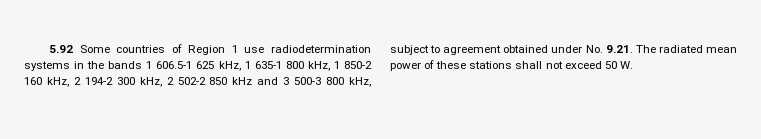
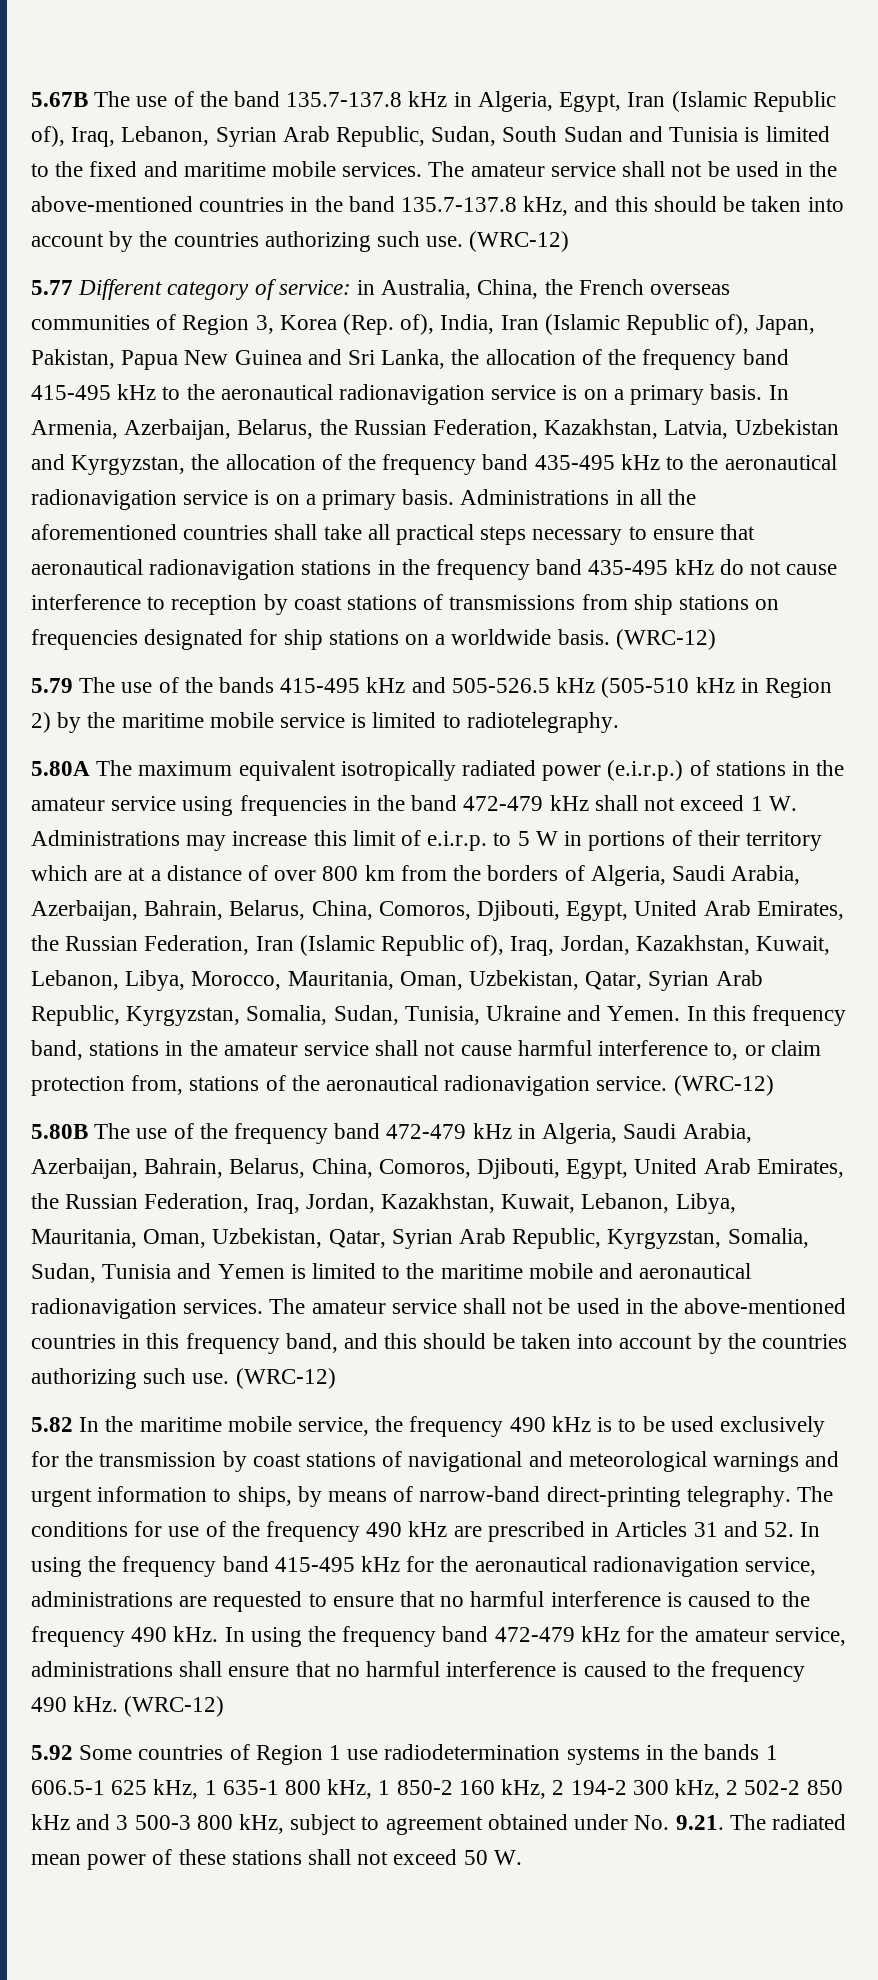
(49, 49) none -> [31,91,836,112] [31,126,830,147] [31,161,838,177] [31,196,844,216] [31,231,570,252] [31,279,731,300] [31,314,815,335] [31,349,789,370] [31,384,789,405] [31,419,839,440] [31,454,837,475] [31,489,697,510] [31,524,756,545] [31,559,838,580] [31,594,780,615] [31,629,716,650] [31,677,832,698] [31,712,619,733] [31,760,845,781] [31,795,797,816] [31,830,822,851] [31,865,801,886] [31,900,844,921] [31,935,831,956] [31,970,763,991] [31,1005,847,1026] [31,1040,821,1060] [31,1075,774,1096] [31,1123,752,1144] [31,1158,844,1179] [31,1193,736,1214] [31,1228,809,1249] [31,1263,752,1283] [31,1298,847,1319] [31,1333,847,1354] [31,1368,336,1389] [31,1416,825,1437] [31,1451,840,1472] [31,1486,834,1507] [31,1521,821,1542] [31,1556,817,1577] [31,1591,810,1612] [31,1626,846,1647] [31,1661,806,1682] [31,1696,225,1717] 5.67B The use of the band 135.7-137.8 kHz in Algeria, Egypt, Iran (Islamic Republic of), Iraq, Lebanon, Syrian Arab Republic, Sudan, South Sudan and Tunisia is limited to the fixed and maritime mobile services. The amateur service shall not be used in the above-mentioned countries in the band 135.7-137.8 kHz, and this should be taken into account by the countries authorizing such use. (WRC-12) // 5.77 Different category of service: in Australia, China, the French overseas communities of Region 3, Korea (Rep. of), India, Iran (Islamic Republic of), Japan, Pakistan, Papua New Guinea and Sri Lanka, the allocation of the frequency band 415-495 kHz to the aeronautical radionavigation service is on a primary basis. In Armenia, Azerbaijan, Belarus, the Russian Federation, Kazakhstan, Latvia, Uzbekistan and Kyrgyzstan, the allocation of the frequency band 435-495 kHz to the aeronautical radionavigation service is on a primary basis. Administrations in all the aforementioned countries shall take all practical steps necessary to ensure that aeronautical radionavigation stations in the frequency band 435-495 kHz do not cause interference to reception by coast stations of transmissions from ship stations on frequencies designated for ship stations on a worldwide basis. (WRC-12) // 5.79 The use of the bands 415-495 kHz and 505-526.5 kHz (505-510 kHz in Region 2) by the maritime mobile service is limited to radiotelegraphy. // 5.80A The maximum equivalent isotropically radiated power (e.i.r.p.) of stations in the amateur service using frequencies in the band 472-479 kHz shall not exceed 1 W. Administrations may increase this limit of e.i.r.p. to 5 W in portions of their territory which are at a distance of over 800 km from the borders of Algeria, Saudi Arabia, Azerbaijan, Bahrain, Belarus, China, Comoros, Djibouti, Egypt, United Arab Emirates, the Russian Federation, Iran (Islamic Republic of), Iraq, Jordan, Kazakhstan, Kuwait, Lebanon, Libya, Morocco, Mauritania, Oman, Uzbekistan, Qatar, Syrian Arab Republic, Kyrgyzstan, Somalia, Sudan, Tunisia, Ukraine and Yemen. In this frequency band, stations in the amateur service shall not cause harmful interference to, or claim protection from, stations of the aeronautical radionavigation service. (WRC-12) // 5.80B The use of the frequency band 472-479 kHz in Algeria, Saudi Arabia, Azerbaijan, Bahrain, Belarus, China, Comoros, Djibouti, Egypt, United Arab Emirates, the Russian Federation, Iraq, Jordan, Kazakhstan, Kuwait, Lebanon, Libya, Mauritania, Oman, Uzbekistan, Qatar, Syrian Arab Republic, Kyrgyzstan, Somalia, Sudan, Tunisia and Yemen is limited to the maritime mobile and aeronautical radionavigation services. The amateur service shall not be used in the above-mentioned countries in this frequency band, and this should be taken into account by the countries authorizing such use. (WRC-12) // 5.82 In the maritime mobile service, the frequency 490 kHz is to be used exclusively for the transmission by coast stations of navigational and meteorological warnings and urgent information to ships, by means of narrow-band direct-printing telegraphy. The conditions for use of the frequency 490 kHz are prescribed in Articles 31 and 52. In using the frequency band 415-495 kHz for the aeronautical radionavigation service, administrations are requested to ensure that no harmful interference is caused to the frequency 490 kHz. In using the frequency band 472-479 kHz for the amateur service, administrations shall ensure that no harmful interference is caused to the frequency 490 kHz. (WRC-12) //

